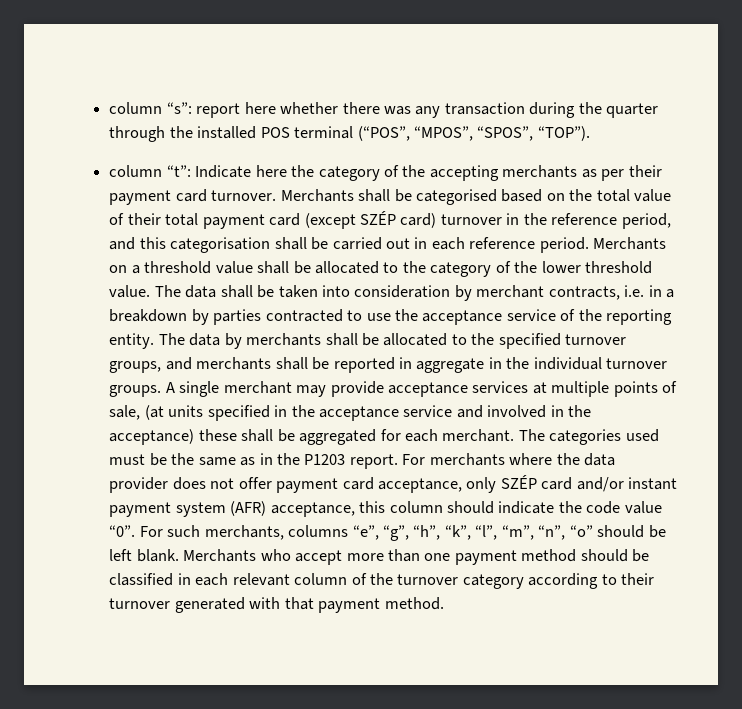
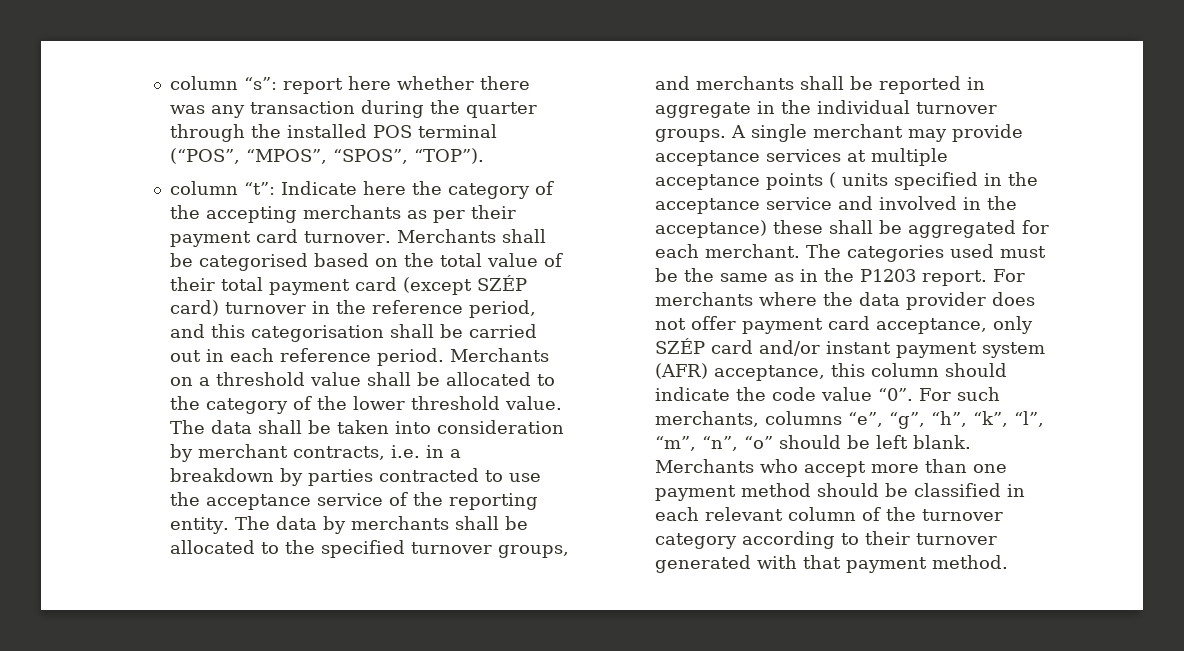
[613,381,678,397] [109,405,164,420] points of sale, (at -> [654,172,836,190] acceptance points (

